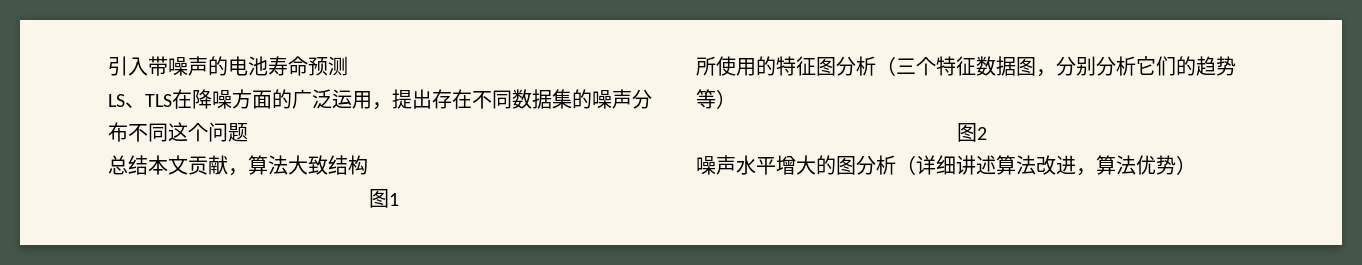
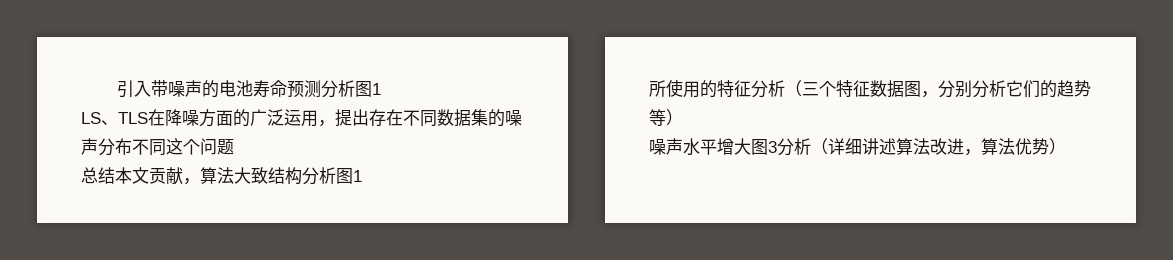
(348, 66) none -> [321,80,382,98] 分析图1
(368, 165) // -> [302,167,336,185] 分析
[816,57,836,76] 图 -> (751, 88) none
[956,123,987,142] // 图2 -> (683, 117) none
[816,155,856,175] 的图 -> [751,139,777,155] 图3

